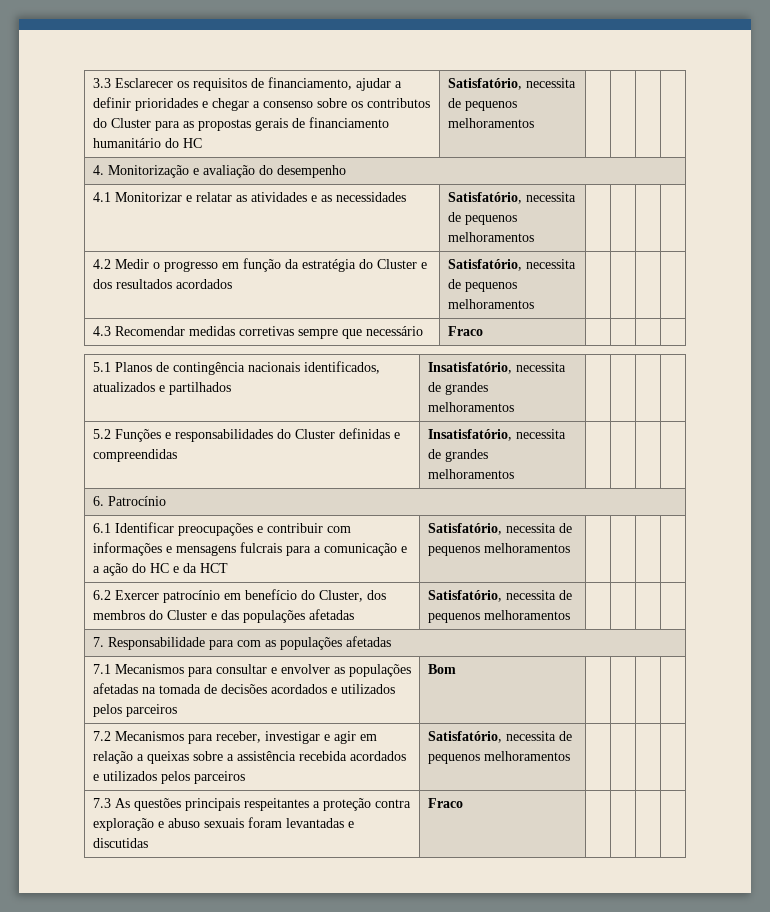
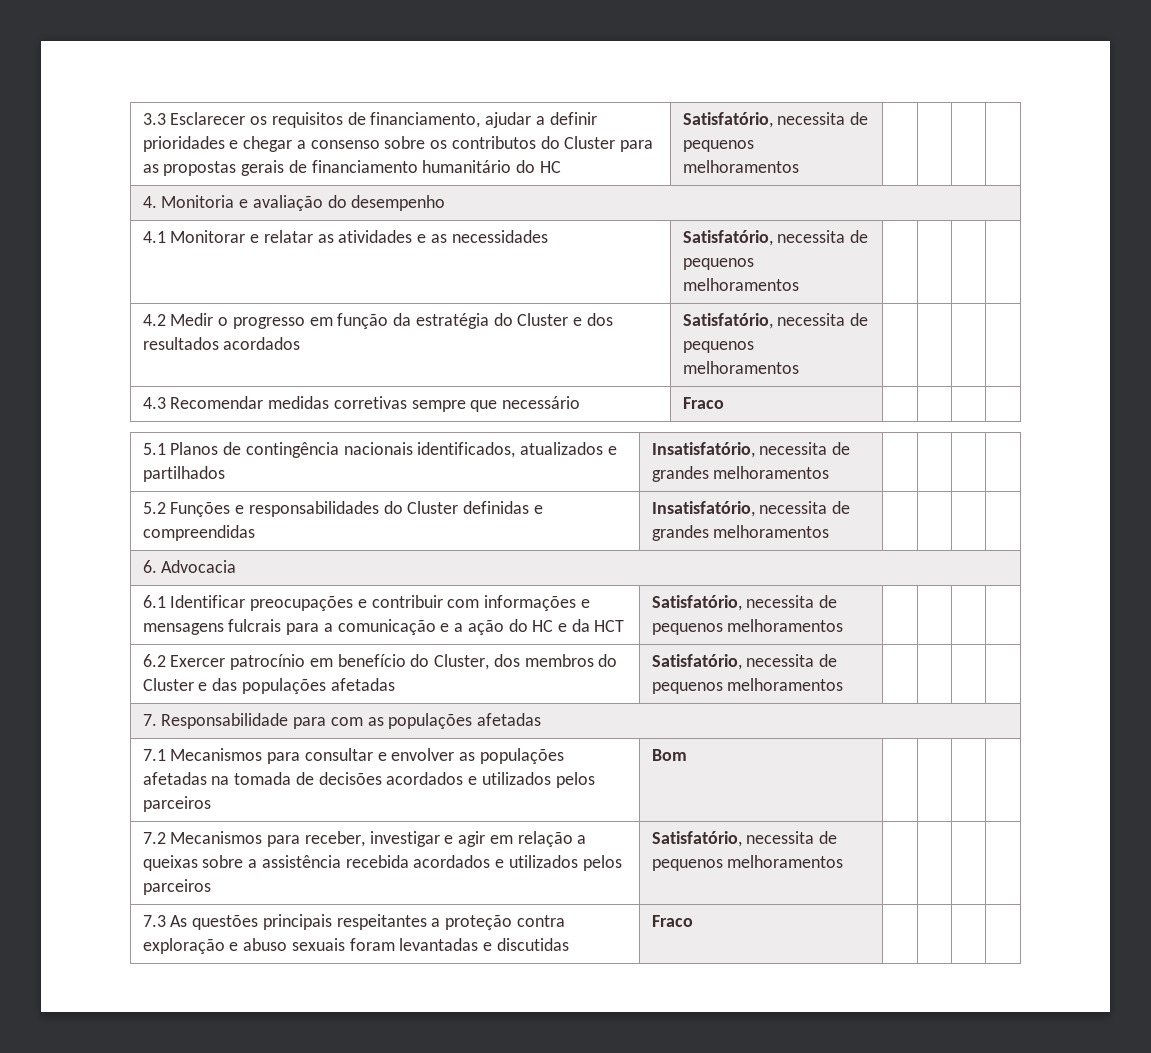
[107,165,189,178] Monitorização -> [161,195,235,208] Monitoria
[114,192,182,202] Monitorizar -> [170,230,246,243] Monitorar
[107,496,166,506] Patrocínio -> [161,560,237,573] Advocacia

